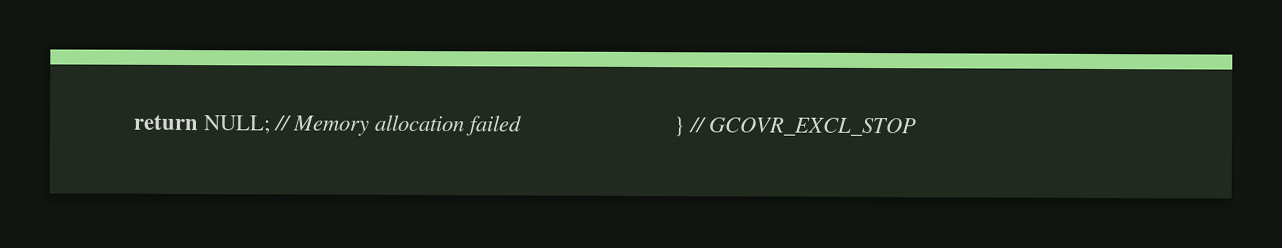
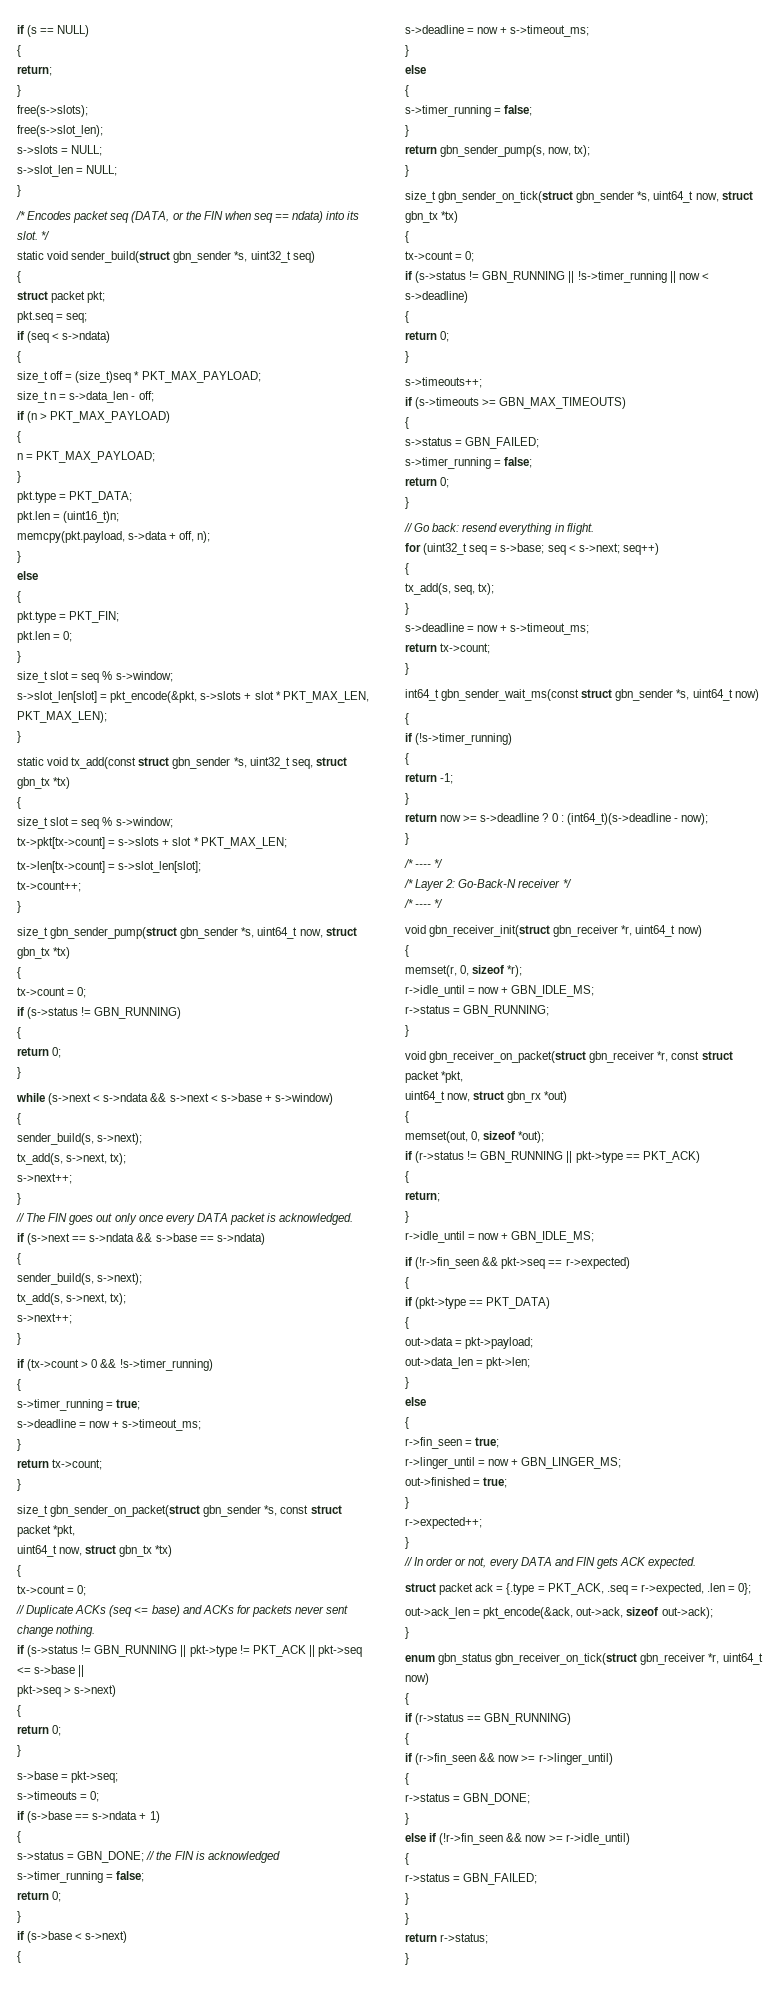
[133,114,523,137] [673,116,918,137] return NULL; // Memory allocation failed // } // GCOVR_EXCL_STOP -> [17,25,90,37] [17,45,21,57] [17,65,52,76] [17,85,21,97] [17,105,88,117] [17,125,103,137] [17,145,103,156] [17,165,118,177] [17,185,21,197] [16,211,360,223] [17,231,51,240] [17,251,315,263] [17,271,21,283] [17,291,106,303] [17,311,88,323] [17,331,111,343] [17,351,21,363] [17,371,261,383] [17,391,154,403] [17,411,171,423] [17,431,21,443] [17,451,156,463] [17,471,21,483] [17,491,133,503] [17,511,120,523] [17,531,211,543] [17,551,21,563] [17,571,38,580] [17,591,21,603] [17,611,120,623] [17,631,73,643] [17,651,21,663] [17,671,173,683] [17,691,369,703] [17,711,107,723] [17,731,21,743] [17,757,347,769] [17,777,71,789] [17,797,21,809] [17,817,173,829] [17,837,287,849] [17,861,202,873] [17,881,81,892] [17,901,21,913] [17,927,357,939] [17,947,71,959] [17,967,21,979] [17,987,87,998] [17,1007,182,1019] [17,1027,21,1039] [17,1047,62,1058] [17,1067,21,1079] [16,1093,333,1105] [17,1113,21,1125] [17,1133,143,1145] [17,1153,127,1165] [17,1173,72,1184] [17,1193,21,1205] [16,1213,354,1225] [17,1233,265,1245] [17,1253,21,1265] [17,1273,143,1285] [17,1293,127,1305] [17,1313,72,1324] [17,1333,21,1345] [17,1359,213,1371] [17,1379,21,1391] [17,1399,141,1411] [17,1419,202,1431] [17,1439,21,1451] [17,1459,103,1470] [17,1479,21,1491] [17,1505,342,1517] [17,1525,76,1537] [17,1545,173,1557] [17,1565,21,1577] [17,1585,87,1596] [16,1605,349,1617] [17,1625,96,1637] [17,1645,362,1657] [17,1665,85,1677] [17,1685,117,1697] [17,1705,21,1717] [17,1725,62,1736] [17,1745,21,1757] [17,1771,119,1783] [17,1791,100,1802] [17,1811,160,1823] [17,1831,21,1843] [17,1851,280,1863] [17,1871,145,1883] [17,1891,62,1902] [17,1911,21,1923] [17,1931,128,1943] [17,1951,21,1963] [405,25,590,37] [405,45,409,57] [405,65,426,74] [405,85,409,97] [405,105,533,117] [405,125,409,137] [405,145,591,157] [405,165,409,177] [405,191,753,203] [405,211,459,223] [405,231,409,243] [405,251,475,262] [405,271,709,283] [405,291,468,303] [405,311,409,323] [405,331,450,342] [405,351,409,363] [405,377,482,388] [405,397,627,409] [405,417,409,429] [405,437,540,449] [405,457,533,469] [405,477,450,488] [405,497,409,509] [404,523,594,535] [405,543,659,555] [405,563,409,575] [405,583,495,595] [405,603,409,615] [405,623,590,635] [405,643,491,654] [405,663,409,675] [405,689,759,701] [405,713,409,725] [405,733,513,745] [405,753,409,765] [405,773,454,784] [405,793,409,805] [405,813,708,825] [405,833,409,845] [404,859,444,868] [404,879,572,891] [404,899,444,908] [405,925,702,937] [405,945,409,957] [405,965,523,977] [405,985,595,997] [405,1005,550,1017] [405,1025,409,1037] [405,1051,733,1063] [405,1071,464,1083] [405,1091,568,1103] [405,1111,409,1123] [405,1131,545,1143] [405,1151,700,1163] [405,1171,409,1183] [405,1191,440,1202] [405,1211,409,1223] [405,1231,595,1243] [405,1257,630,1269] [405,1277,409,1289] [405,1297,551,1309] [405,1317,409,1329] [405,1337,534,1349] [405,1357,531,1369] [405,1377,409,1389] [405,1397,426,1406] [405,1417,409,1429] [405,1437,500,1449] [405,1457,622,1469] [405,1477,508,1488] [405,1497,409,1509] [405,1517,482,1529] [405,1537,409,1549] [404,1557,697,1569] [405,1583,752,1595] [405,1607,713,1619] [405,1627,409,1639] [405,1653,763,1665] [405,1673,429,1685] [405,1693,409,1705] [405,1713,572,1725] [405,1733,409,1745] [405,1753,613,1765] [405,1773,409,1785] [405,1793,531,1805] [405,1813,409,1825] [405,1833,630,1845] [405,1853,409,1865] [405,1873,538,1885] [405,1893,409,1905] [405,1913,409,1925] [405,1933,489,1944] [405,1953,409,1965] if (s == NULL) // { // return; // } // free(s->slots); // free(s->slot_len); // s->slots = NULL; // s->slot_len = NULL; // } // /* Encodes packet seq (DATA, or the FIN when seq == ndata) into its slot. */ // static void sender_build(struct gbn_sender *s, uint32_t seq) // { // struct packet pkt; // pkt.seq = seq; // if (seq < s->ndata) // { // size_t off = (size_t)seq * PKT_MAX_PAYLOAD; // size_t n = s->data_len - off; // if (n > PKT_MAX_PAYLOAD) // { // n = PKT_MAX_PAYLOAD; // } // pkt.type = PKT_DATA; // pkt.len = (uint16_t)n; // memcpy(pkt.payload, s->data + off, n); // } // else // { // pkt.type = PKT_FIN; // pkt.len = 0; // } // size_t slot = seq % s->window; // s->slot_len[slot] = pkt_encode(&pkt, s->slots + slot * PKT_MAX_LEN, PKT_MAX_LEN); // } // static void tx_add(const struct gbn_sender *s, uint32_t seq, struct gbn_tx *tx) // { // size_t slot = seq % s->window; // tx->pkt[tx->count] = s->slots + slot * PKT_MAX_LEN; // tx->len[tx->count] = s->slot_len[slot]; // tx->count++; // } // size_t gbn_sender_pump(struct gbn_sender *s, uint64_t now, struct gbn_tx *tx) // { // tx->count = 0; // if (s->status != GBN_RUNNING) // { // return 0; // } // while (s->next < s->ndata && s->next < s->base + s->window) // { // sender_build(s, s->next); // tx_add(s, s->next, tx); // s->next++; // } // // The FIN goes out only once every DATA packet is acknowledged. // if (s->next == s->ndata && s->base == s->ndata) // { // sender_build(s, s->next); // tx_add(s, s->next, tx); // s->next++; // } // if (tx->count > 0 && !s->timer_running) // { // s->timer_running = true; // s->deadline = now + s->timeout_ms; // } // return tx->count; // } // size_t gbn_sender_on_packet(struct gbn_sender *s, const struct packet *pkt, // uint64_t now, struct gbn_tx *tx) // { // tx->count = 0; // // Duplicate ACKs (seq <= base) and ACKs for packets never sent change nothing. // if (s->status != GBN_RUNNING || pkt->type != PKT_ACK || pkt->seq <= s->base || // pkt->seq > s->next) // { // return 0; // } // s->base = pkt->seq; // s->timeouts = 0; // if (s->base == s->ndata + 1) // { // s->status = GBN_DONE; // the FIN is acknowledged // s->timer_running = false; // return 0; // } // if (s->base < s->next) // { // s->deadline = now + s->timeout_ms; // } // else // { // s->timer_running = false; // } // return gbn_sender_pump(s, now, tx); // } // size_t gbn_sender_on_tick(struct gbn_sender *s, uint64_t now, struct gbn_tx *tx) // { // tx->count = 0; // if (s->status != GBN_RUNNING || !s->timer_running || now < s->deadline) // { // return 0; // } // s->timeouts++; // if (s->timeouts >= GBN_MAX_TIMEOUTS) // { // s->status = GBN_FAILED; // s->timer_running = false; // return 0; // } // // Go back: resend everything in flight. // for (uint32_t seq = s->base; seq < s->next; seq++) // { // tx_add(s, seq, tx); // } // s->deadline = now + s->timeout_ms; // return tx->count; // } // int64_t gbn_sender_wait_ms(const struct gbn_sender *s, uint64_t now) // { // if (!s->timer_running) // { // return -1; // } // return now >= s->deadline ? 0 : (int64_t)(s->deadline - now); // } // /* ---- */ // /* Layer 2: Go-Back-N receiver */ // /* ---- */ // void gbn_receiver_init(struct gbn_receiver *r, uint64_t now) // { // memset(r, 0, sizeof *r); // r->idle_until = now + GBN_IDLE_MS; // r->status = GBN_RUNNING; // } // void gbn_receiver_on_packet(struct gbn_receiver *r, const struct packet *pkt, // uint64_t now, struct gbn_rx *out) // { // memset(out, 0, sizeof *out); // if (r->status != GBN_RUNNING || pkt->type == PKT_ACK) // { // return; // } // r->idle_until = now + GBN_IDLE_MS; // if (!r->fin_seen && pkt->seq == r->expected) // { // if (pkt->type == PKT_DATA) // { // out->data = pkt->payload; // out->data_len = pkt->len; // } // else // { // r->fin_seen = true; // r->linger_until = now + GBN_LINGER_MS; // out->finished = true; // } // r->expected++; // } // // In order or not, every DATA and FIN gets ACK expected. // struct packet ack = {.type = PKT_ACK, .seq = r->expected, .len = 0}; // out->ack_len = pkt_encode(&ack, out->ack, sizeof out->ack); // } // enum gbn_status gbn_receiver_on_tick(struct gbn_receiver *r, uint64_t now) // { // if (r->status == GBN_RUNNING) // { // if (r->fin_seen && now >= r->linger_until) // { // r->status = GBN_DONE; // } // else if (!r->fin_seen && now >= r->idle_until) // { // r->status = GBN_FAILED; // } // } // return r->status; // }

